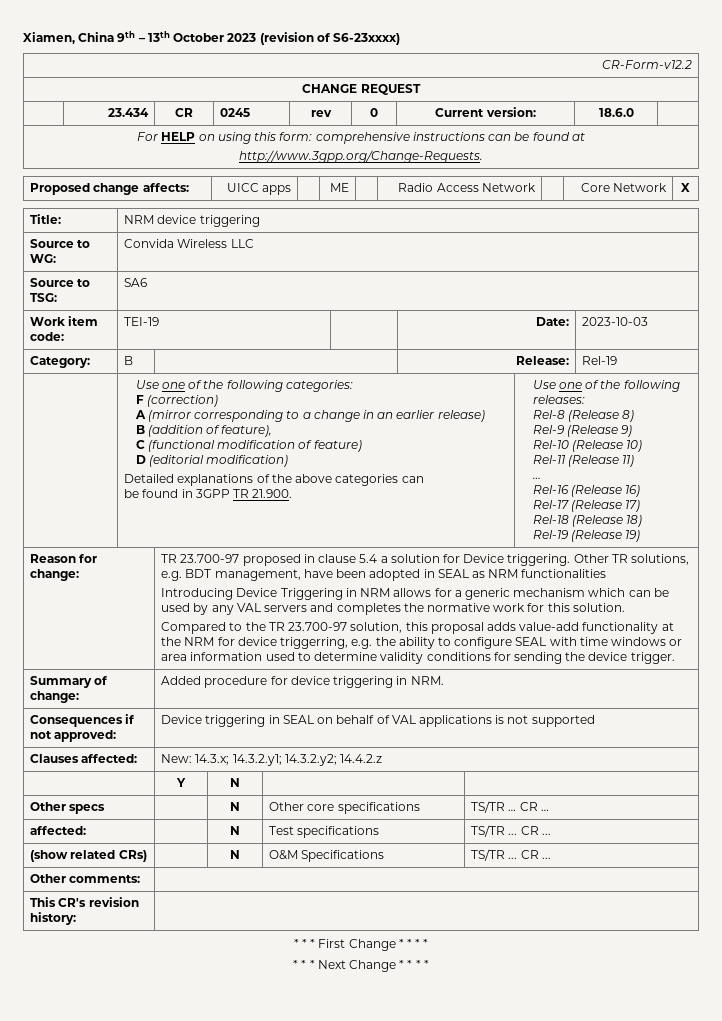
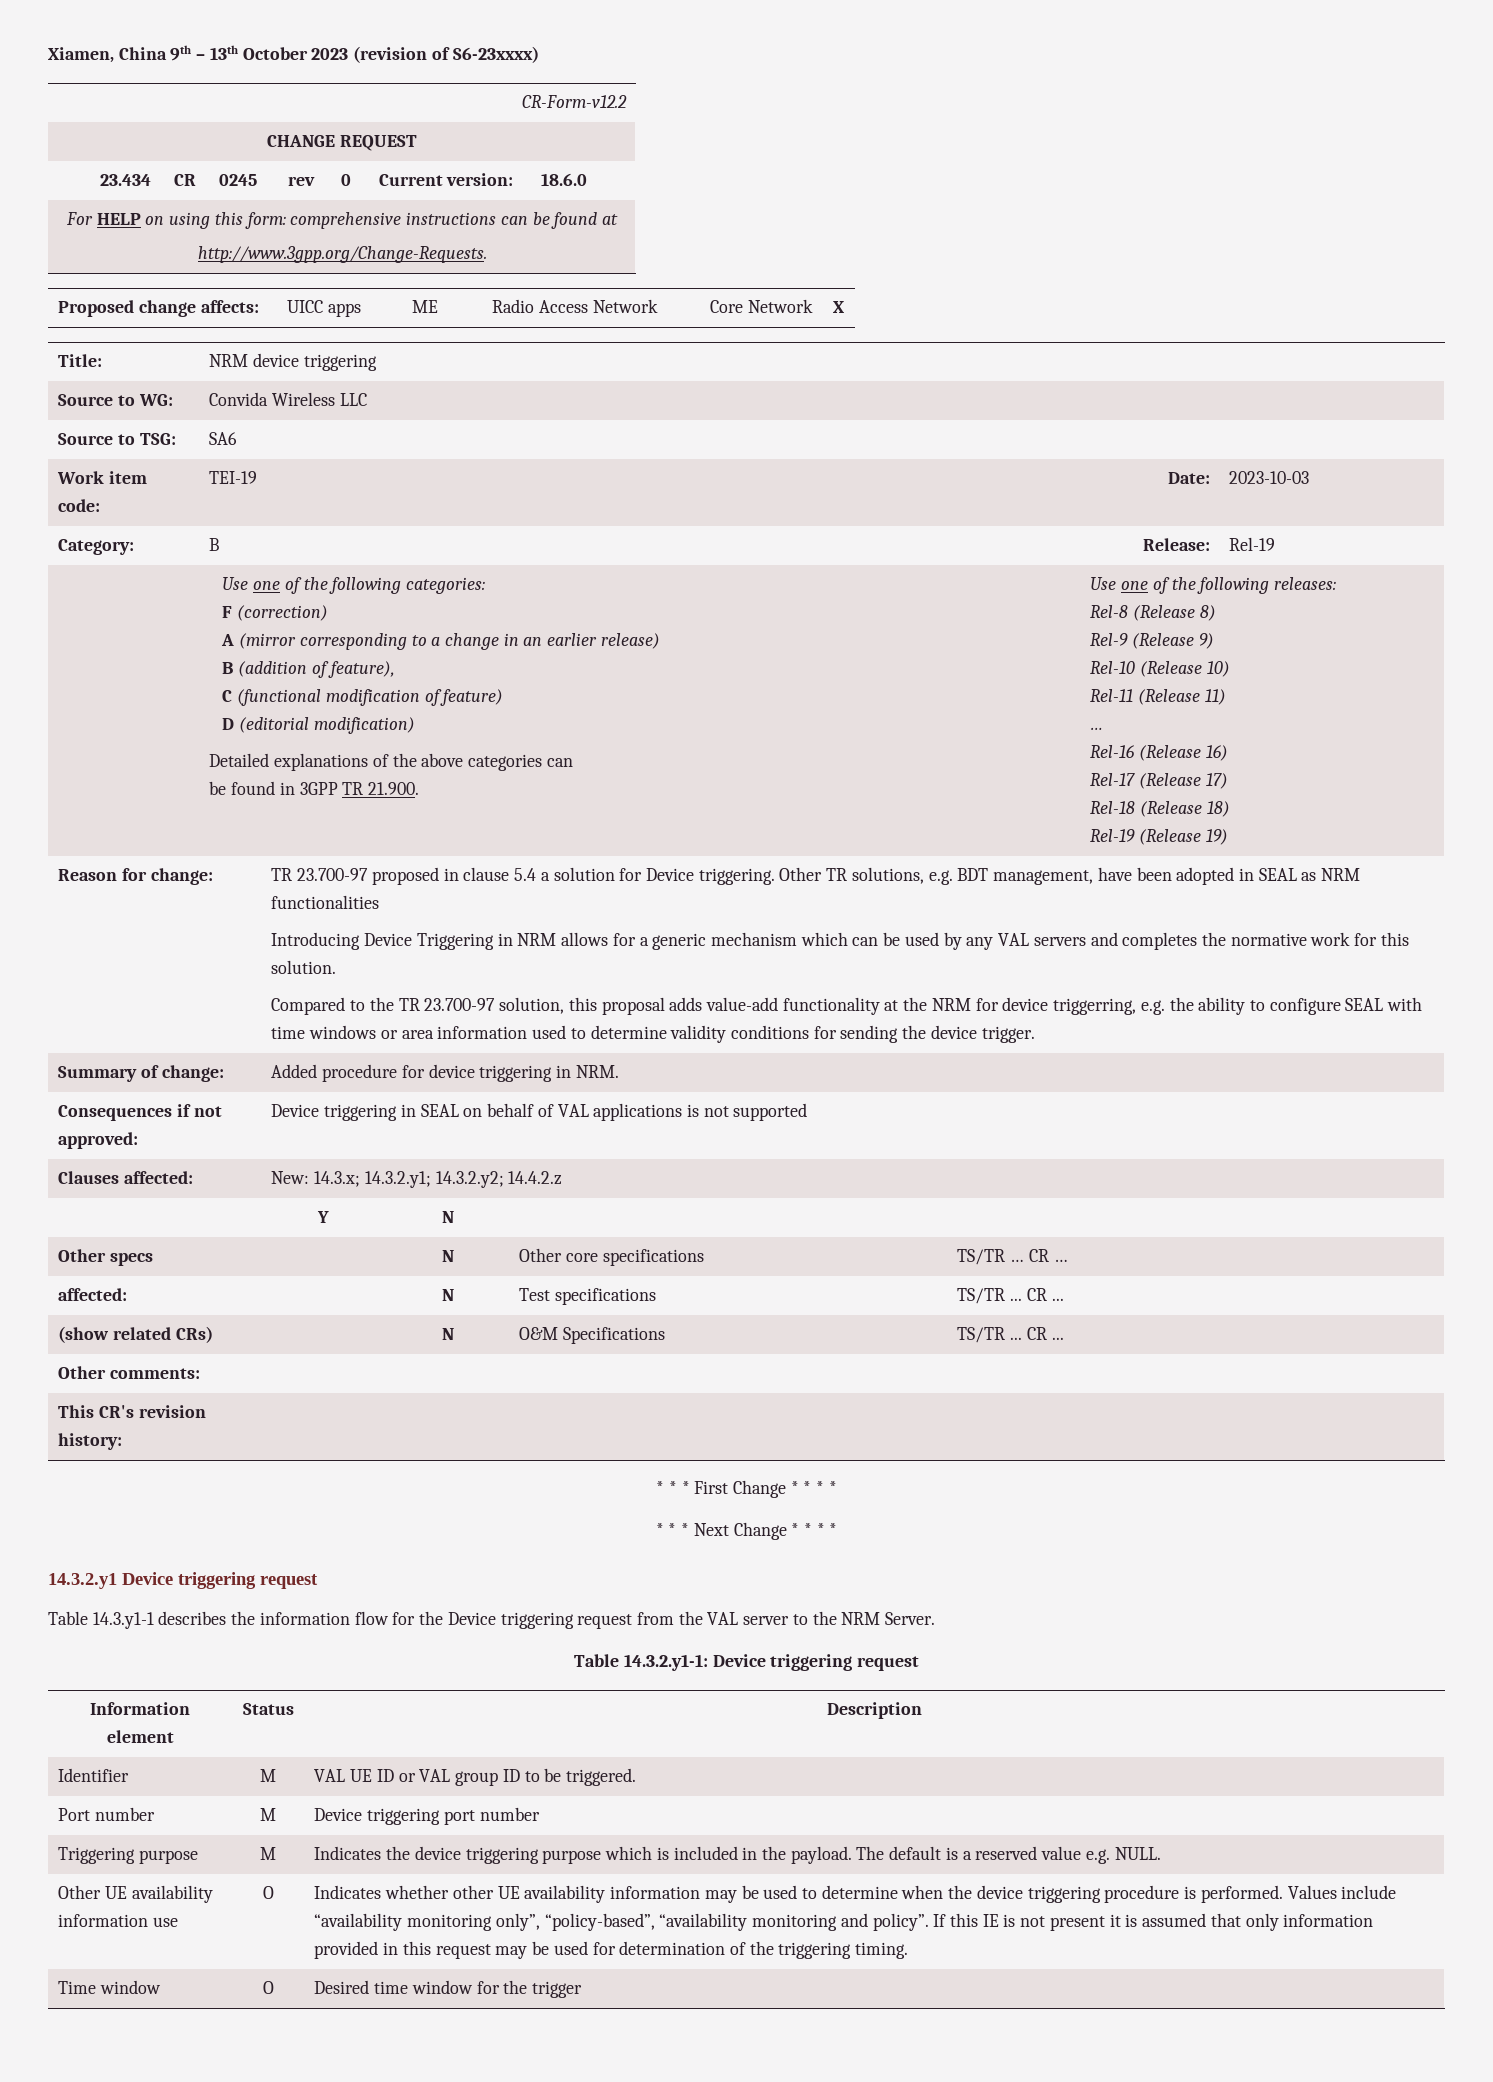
(429, 964) none -> [48,1572,318,1589] [48,1611,936,1629] [574,1654,919,1671] [90,1702,190,1715] [106,1730,174,1743] [242,1703,294,1715] [827,1702,922,1719] [58,1768,130,1782] [260,1769,276,1782] [314,1768,637,1786] [58,1807,156,1821] [260,1808,276,1821] [314,1807,540,1825] [58,1847,199,1864] [260,1847,276,1860] [314,1846,1161,1864] [58,1885,213,1903] [58,1914,179,1927] [262,1886,274,1899] [314,1885,1397,1903] [314,1913,1374,1931] [314,1941,909,1959] [58,1980,162,1994] [262,1981,274,1994] [314,1980,583,1998] // 14.3.2.y1 Device triggering request // Table 14.3.y1-1 describes the information flow for the Device triggering request from the VAL server to the NRM Server. // Table 14.3.2.y1-1: Device triggering request // Information element | Status | Description // Identifier | M | VAL UE ID or VAL group ID to be triggered. // Port number | M | Device triggering port number // Triggering purpose | M | Indicates the device triggering purpose which is included in the payload. The default is a reserved value e.g. NULL. // Other UE availability information use | O | Indicates whether other UE availability information may be used to determine when the device triggering procedure is performed. Values include “availability monitoring only”, “policy-based”, “availability monitoring and policy”. If this IE is not present it is assumed that only information provided in this request may be used for determination of the triggering timing. // Time window | O | Desired time window for the trigger

